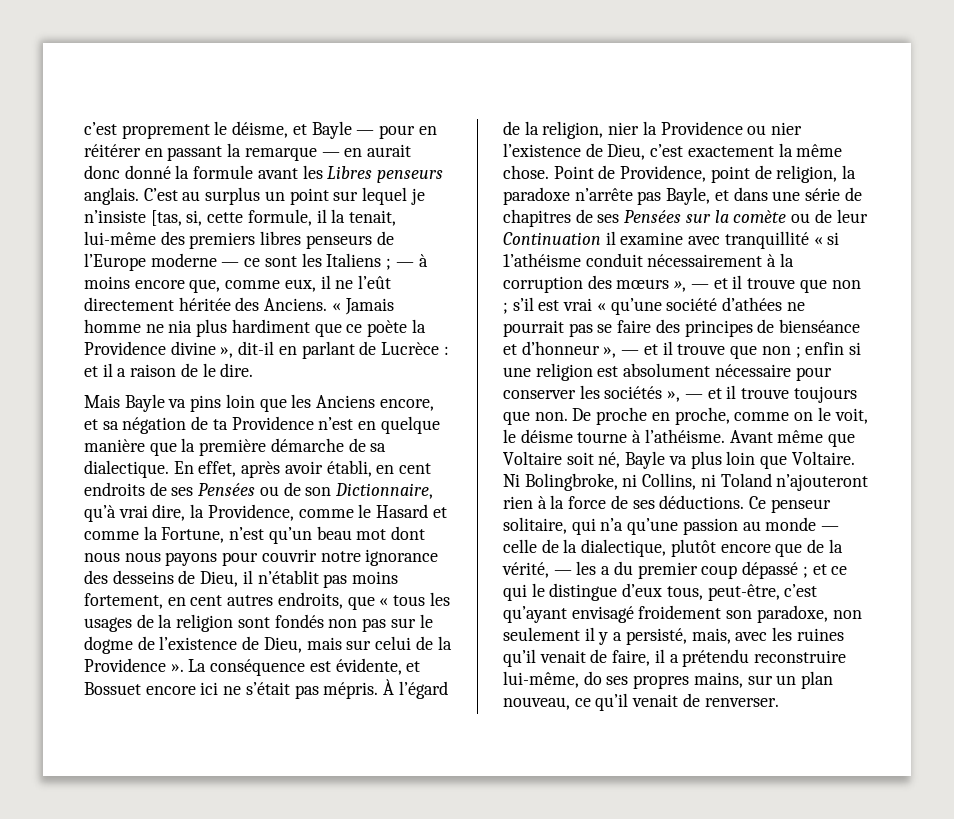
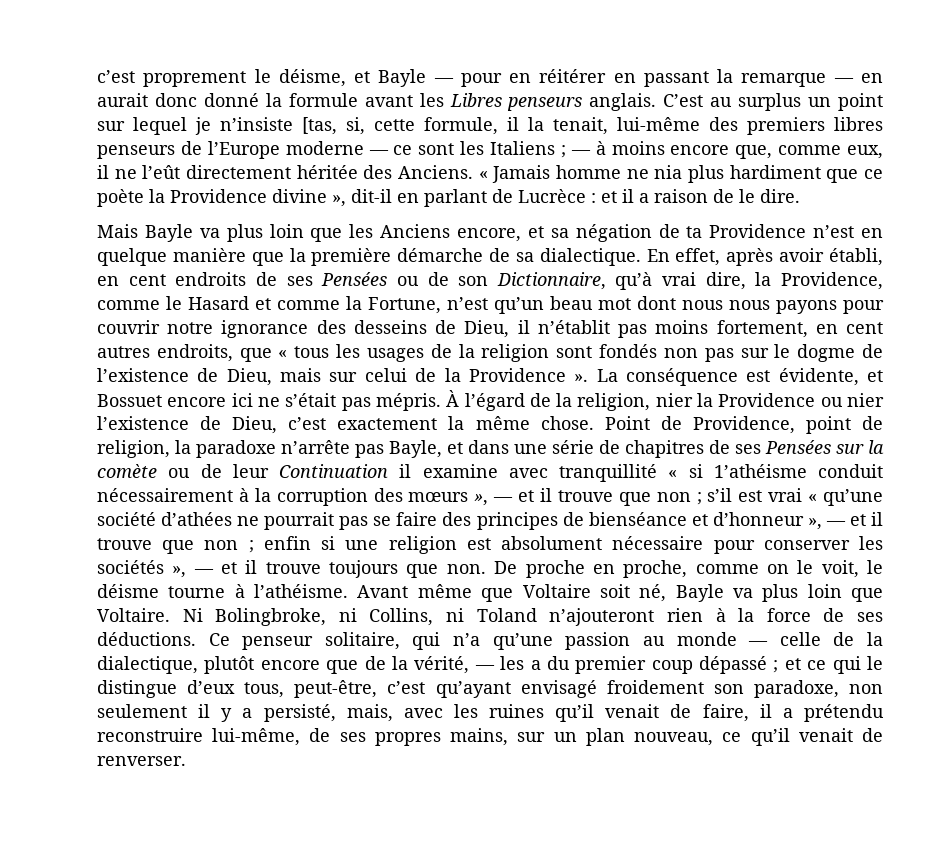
[190,395,222,412] pins -> [226,224,263,242] plus
[583,671,602,685] do -> [309,728,331,742] de

